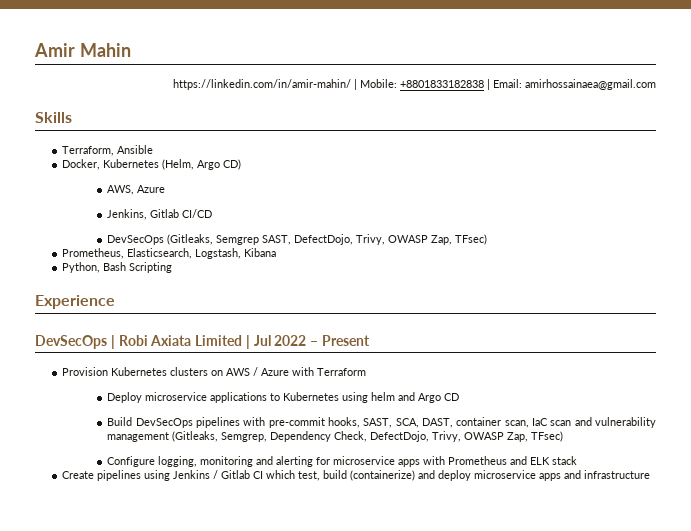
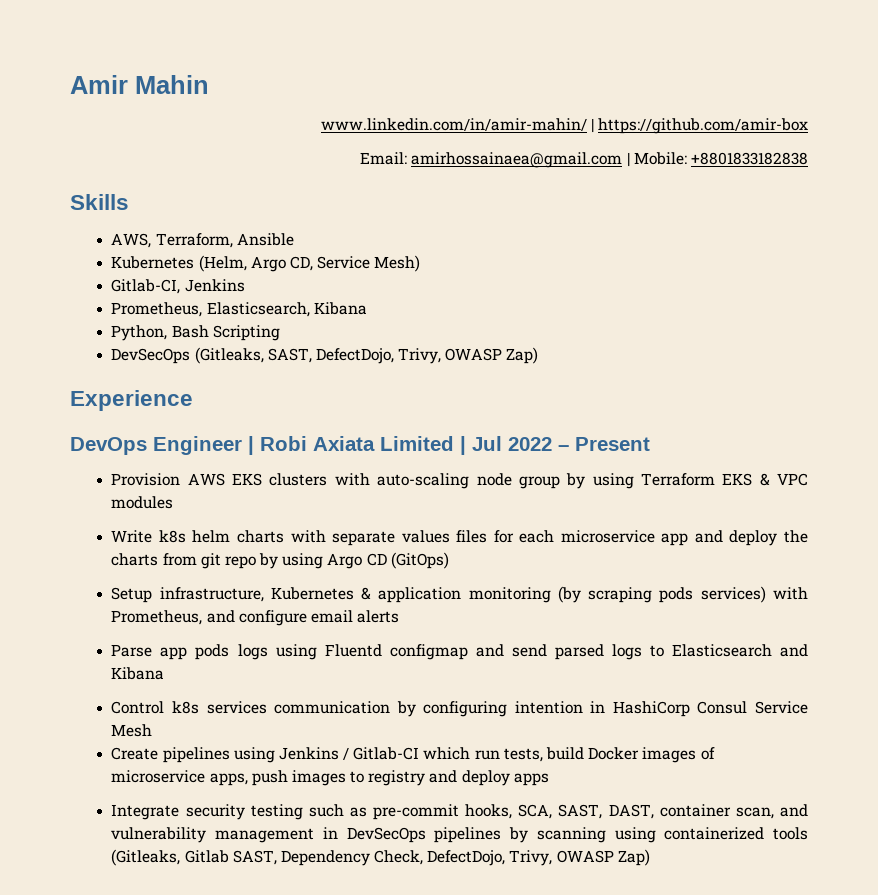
[173,79,351,90] https://linkedin.com/in/amir-mahin/ -> [320,118,808,134] [360,152,623,168] www.linkedin.com/in/amir-mahin/ | https://github.com/amir-box // Email: amirhossainaea@gmail.com
[487,79,656,90] | Email: amirhossainaea@gmail.com -> (808, 158) none
(72, 117) none -> [111,233,152,248] AWS,
[62,159,101,170] Docker, -> (294, 239) none
[223,159,242,170] [107,185,166,195] [107,209,213,220] [107,234,488,245] CD) // AWS, Azure // Jenkins, Gitlab CI/CD // DevSecOps (Gitleaks, Semgrep SAST, DefectDojo, Trivy, OWASP Zap, TFsec) -> [289,255,421,272] [111,279,245,294] CD, Service Mesh) // Gitlab-CI, Jenkins
[195,248,242,259] Logstash, -> (310, 309) none
(173, 267) none -> [111,347,539,364] // DevSecOps (Gitleaks, SAST, DefectDojo, Trivy, OWASP Zap)
[35,335,107,349] DevSecOps -> [70,436,242,455] DevOps Engineer
[111,367,367,376] [107,392,460,403] [107,417,656,428] [107,431,564,442] [107,456,578,467] Kubernetes clusters on AWS / Azure with Terraform // Deploy microservice applications to Kubernetes using helm and Argo CD // Build DevSecOps pipelines with pre-commit hooks, SAST, SCA, DAST, container scan, IaC scan and vulnerability management (Gitleaks, Semgrep, Dependency Check, DefectDojo, Trivy, OWASP Zap, TFsec) // Configure logging, monitoring and alerting for microservice apps with Prometheus and ELK stack -> [187,473,808,489] [111,496,174,509] [111,530,809,546] [111,552,449,569] [111,586,808,603] [111,610,400,626] [111,644,809,660] [111,667,165,680] [111,701,809,717] [111,724,153,737] AWS EKS clusters with auto-scaling node group by using Terraform EKS & VPC modules // Write k8s helm charts with separate values files for each microservice app and deploy the charts from git repo by using Argo CD (GitOps) // Setup infrastructure, Kubernetes & application monitoring (by scraping pods services) with Prometheus, and configure email alerts // Parse app pods logs using Fluentd configmap and send parsed logs to Elasticsearch and Kibana // Control k8s services communication by configuring intention in HashiCorp Consul Service Mesh
[221,470,651,481] Gitlab CI which test, build (containerize) and deploy microservice apps and infrastructure -> [353,747,715,763] [111,770,549,786] [111,804,808,820] [111,827,809,843] [111,849,650,866] Gitlab-CI which run tests, build Docker images of microservice apps, push images to registry and deploy apps // Integrate security testing such as pre-commit hooks, SCA, SAST, DAST, container scan, and vulnerability management in DevSecOps pipelines by scanning using containerized tools (Gitleaks, Gitlab SAST, Dependency Check, DefectDojo, Trivy, OWASP Zap)

